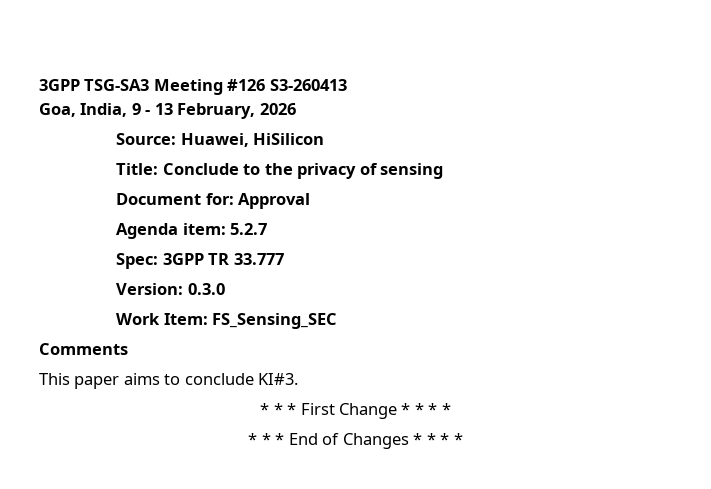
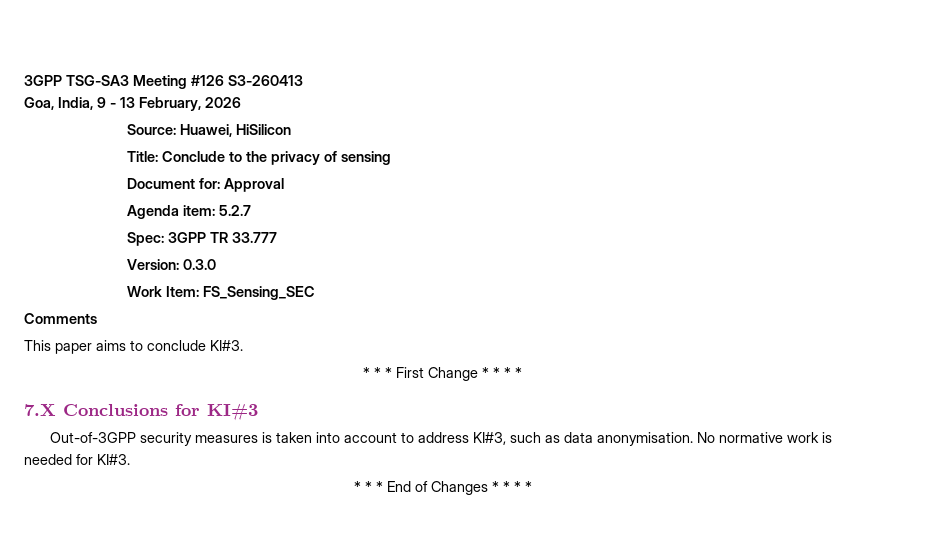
(451, 409) none -> [24,403,258,421] [49,432,832,446] [24,454,130,465] // 7.X Conclusions for KI#3 // Out-of-3GPP security measures is taken into account to address KI#3, such as data anonymisation. No normative work is needed for KI#3.

